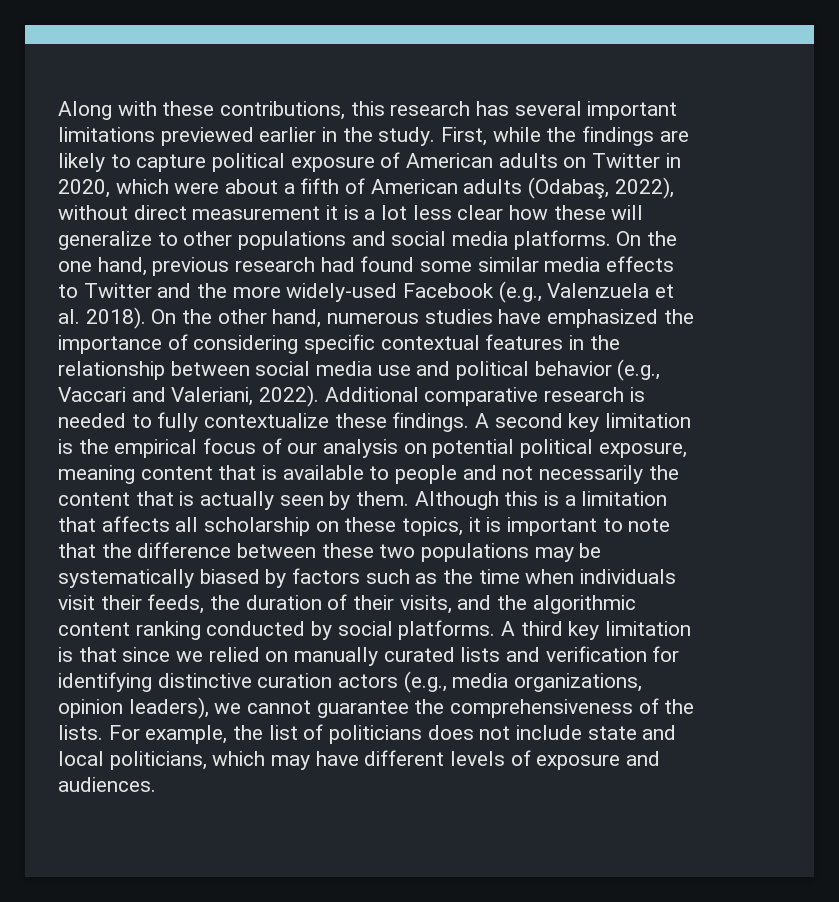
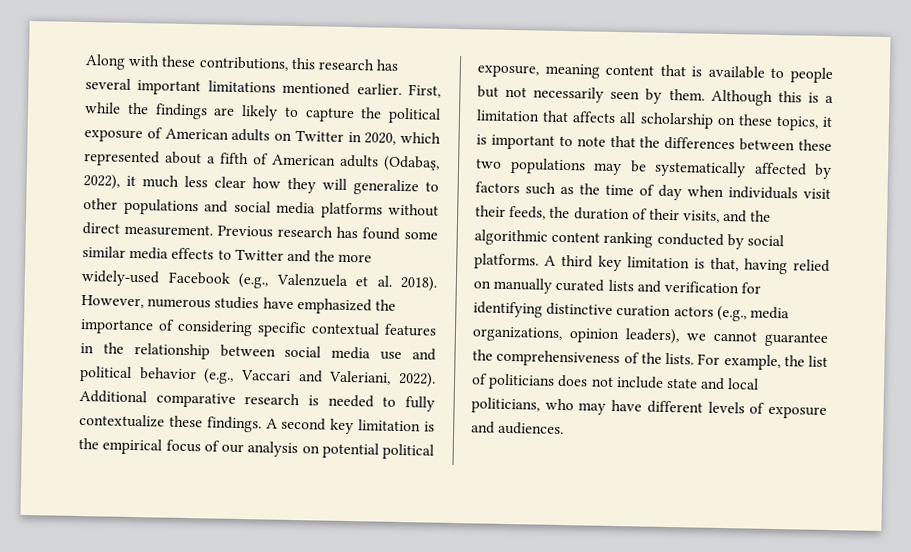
[160,127,436,146] previewed earlier in the study. -> [282,81,402,96] mentioned earlier.
(207, 163) none -> [360,107,383,119] the
[174,182,220,194] were -> [84,150,160,167] represented
[58,205,408,220] without direct measurement it is a lot -> [126,175,179,188] it much
[553,205,606,220] these -> [287,177,316,194] they
[513,230,678,250] [58,257,355,276] platforms. On the one hand, previous research had -> [320,202,439,219] [82,222,358,239] platforms without direct measurement. Previous research has
[151,309,322,328] On the other hand, -> [81,295,144,309] However,
[462,465,497,480] and -> [477,85,499,98] but
[648,465,679,480] [58,491,275,510] the content that is actually -> (605, 94) none
[137,542,232,558] difference -> [664,136,736,151] differences
[199,569,260,584] biased -> [753,162,807,176] affected
(520, 576) none -> [639,184,682,201] of day
[78,647,204,662] that since we -> [710,257,788,275] that, having
[212,751,266,766] which -> [544,398,574,411] who

